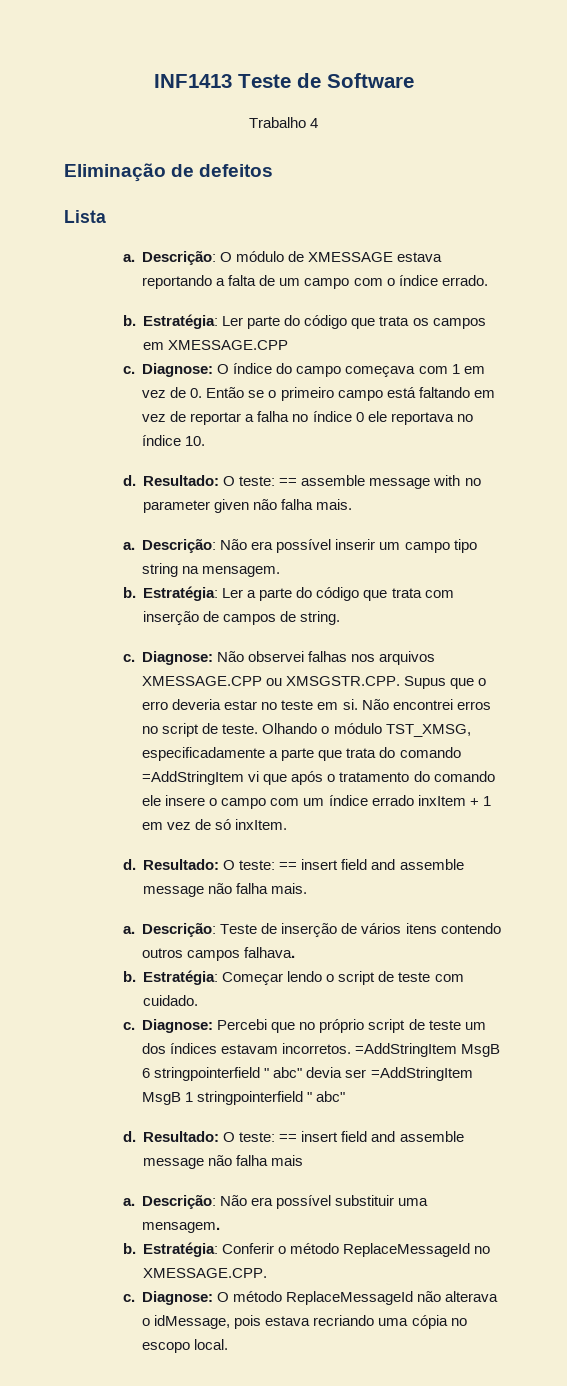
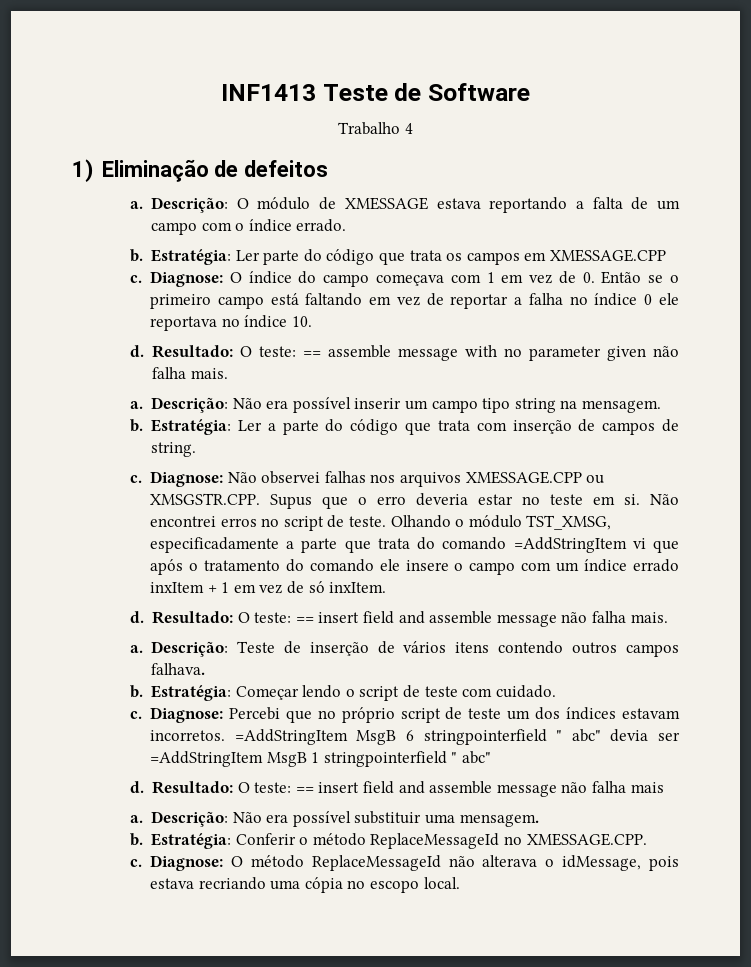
(319, 123) none -> [72,159,93,182] 1)
[64,210,106,223] // Lista -> (329, 168) none

